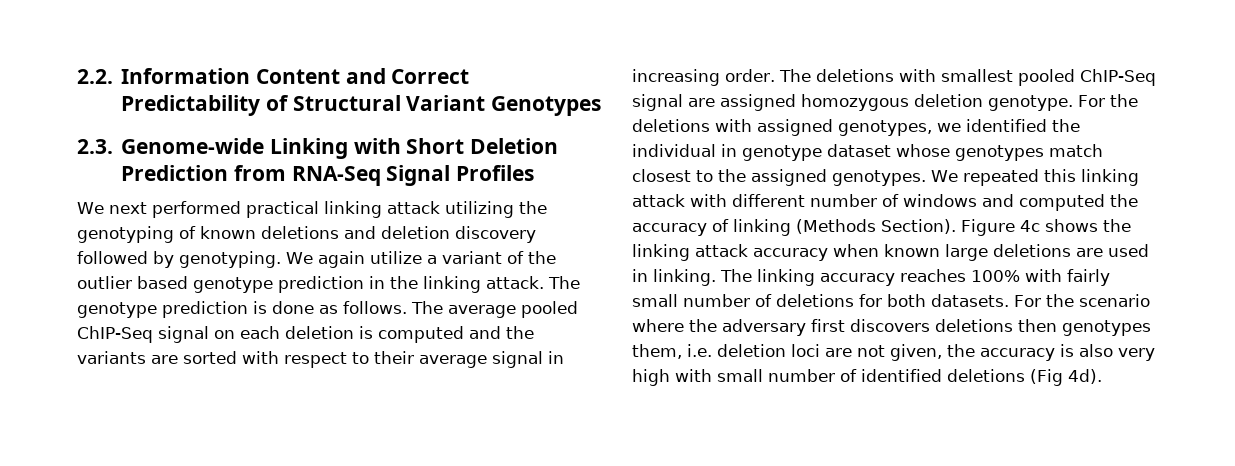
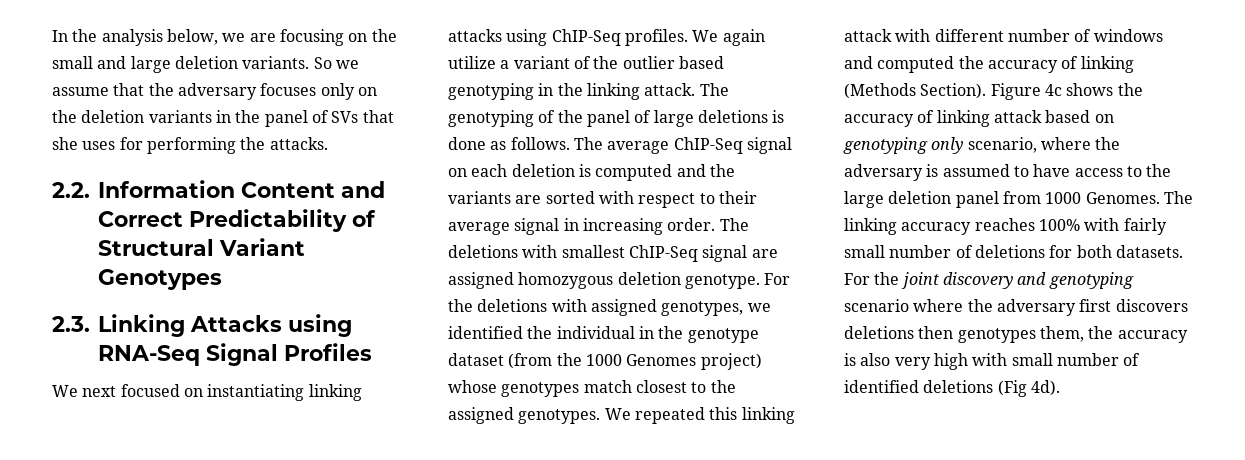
(77, 76) none -> [52,29,397,46] [52,56,359,73] [52,83,377,100] [52,110,394,127] [52,137,328,154] In the analysis below, we are focusing on the small and large deletion variants. So we assume that the adversary focuses only on the deletion variants in the panel of SVs that she uses for performing the attacks. //
[121,138,558,159] [121,165,286,181] Genome-wide Linking with Short Deletion Prediction from -> [98,314,352,337] Linking Attacks using
[151,201,547,218] [77,226,536,243] [77,251,281,268] performed practical linking attack utilizing the genotyping of known deletions and deletion discovery followed by genotyping. -> [120,384,362,401] [448,29,688,46] focused on instantiating linking attacks using ChIP-Seq profiles.
[193,276,364,293] genotype prediction -> [448,83,534,100] genotyping
[77,301,248,318] genotype prediction -> [448,110,768,127] genotyping of the panel of large deletions
[521,301,578,318] pooled -> (670, 147) none
[1017,69,1075,86] pooled -> (625, 251) none
(737, 150) none -> [658,326,684,339] the
(891, 150) none -> [508,353,762,370] (from the 1000 Genomes project)
[632,244,1149,261] [632,269,716,286] linking attack accuracy when known large deletions are used in linking. -> [844,110,1114,127] [843,137,1121,154] [844,164,1172,181] [844,191,1160,208] accuracy of linking attack based on genotyping only scenario, where the adversary is assumed to have access to the large deletion panel from 1000 Genomes.
(1074, 300) none -> [900,272,1134,289] joint discovery and genotyping
[687,344,942,361] i.e. deletion loci are not given, -> (1084, 334) none

